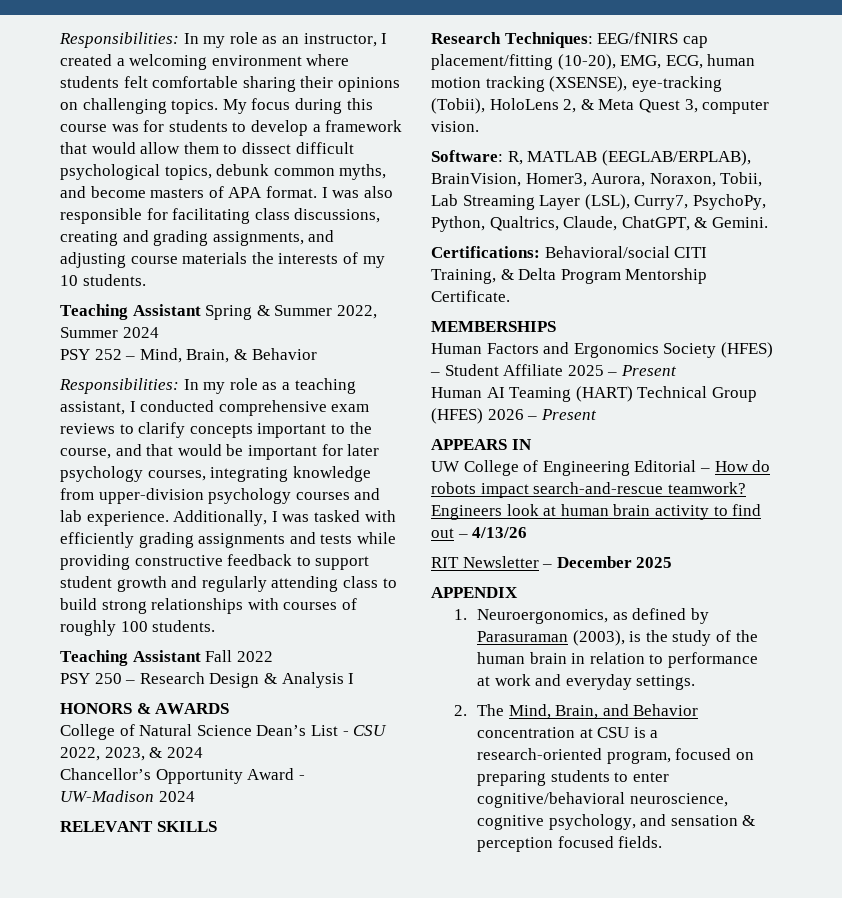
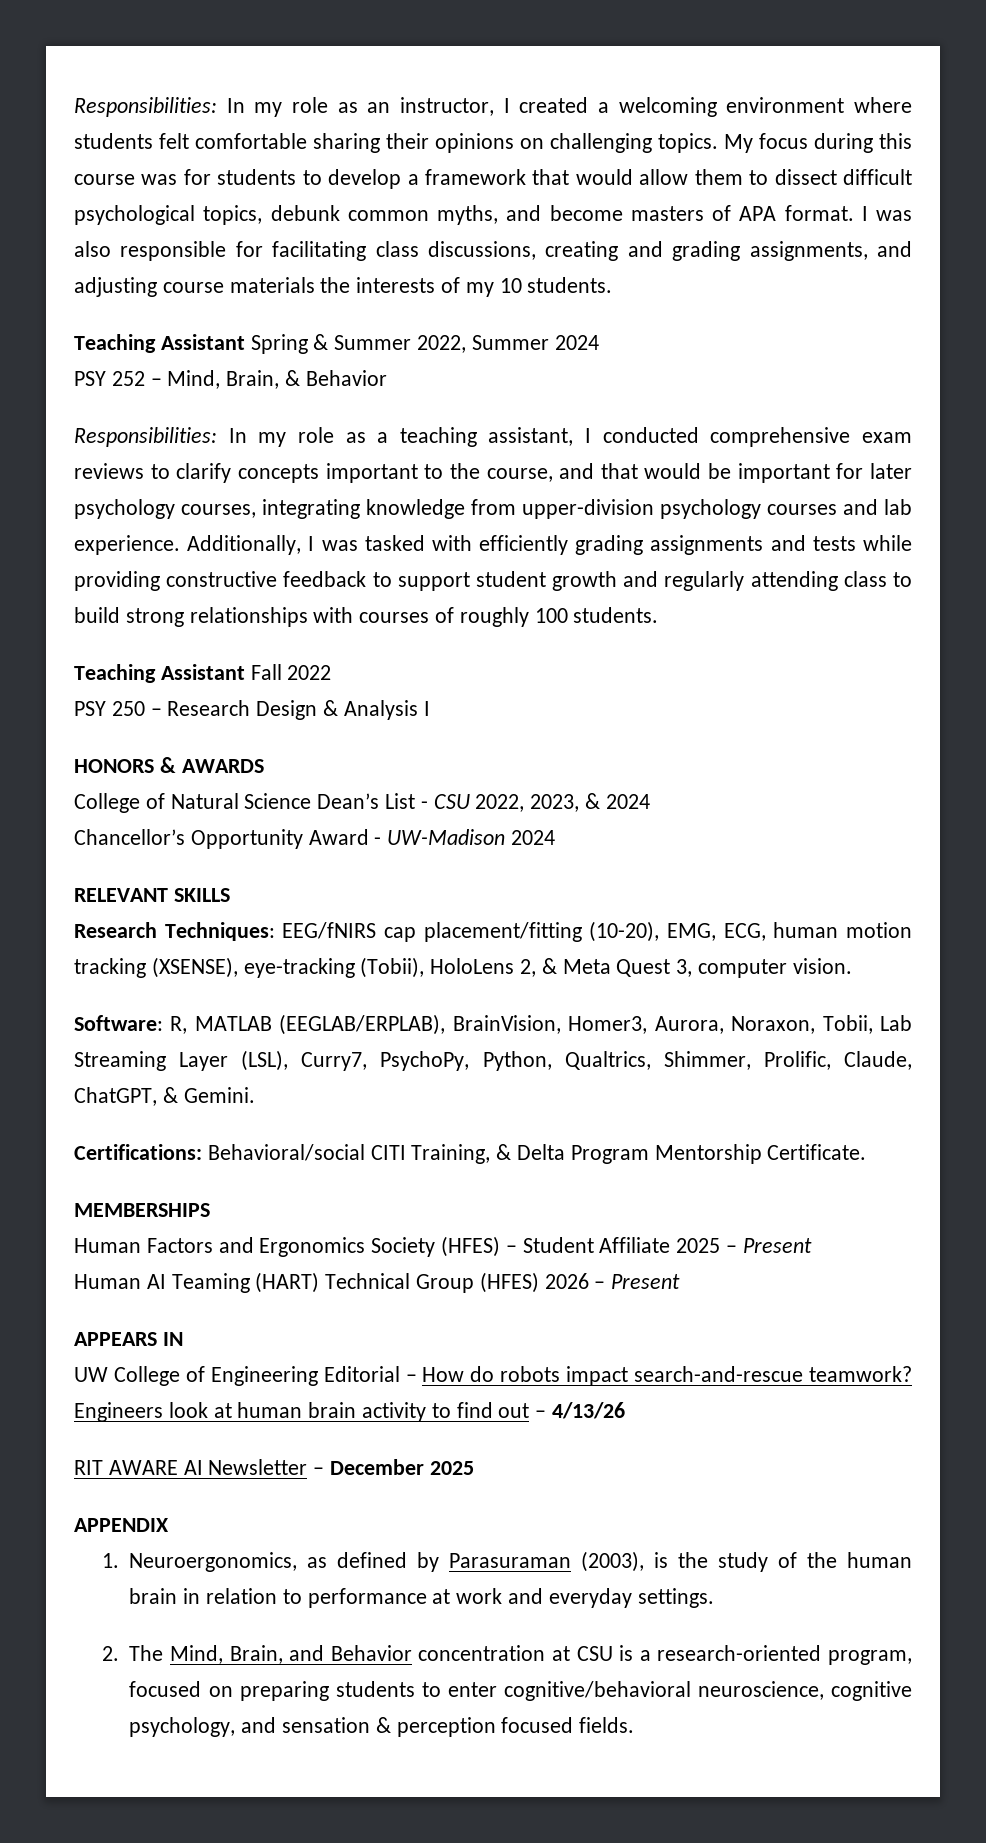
(559, 223) none -> [663,1051,831,1070] Shimmer, Prolific,
(459, 562) none -> [108,1460,203,1475] AWARE AI

